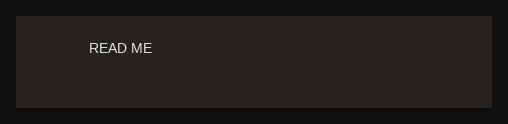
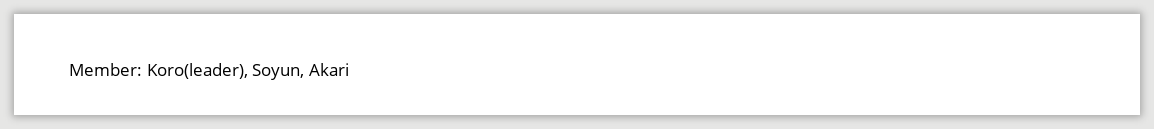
[89,43,152,53] READ ME -> [69,63,349,80] Member: Koro(leader), Soyun, Akari

